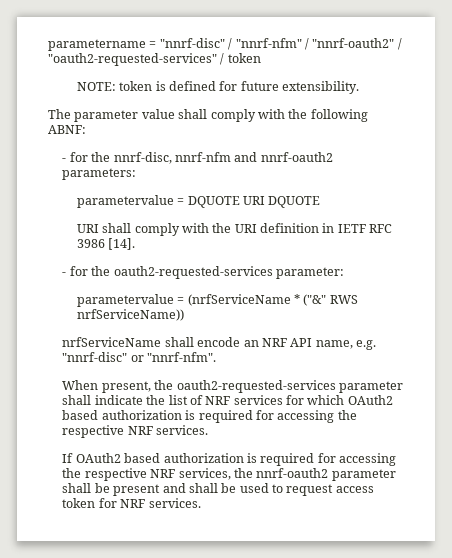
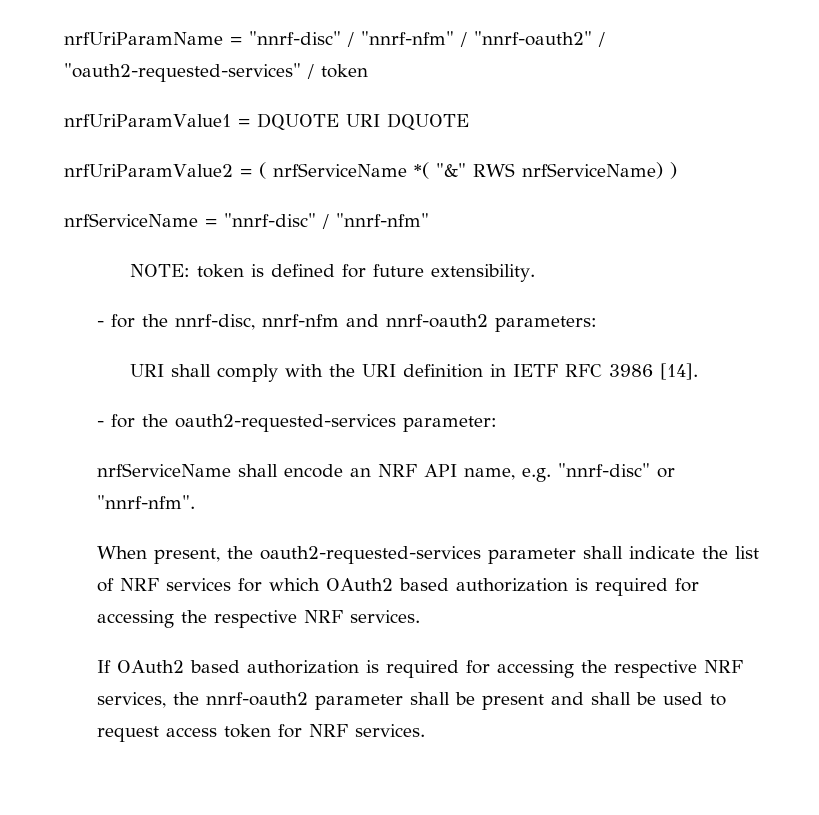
[48,39,146,51] parametername -> [64,32,223,45] nrfUriParamName
(261, 58) none -> [64,113,469,131] [64,162,677,179] [64,213,429,229] // nrfUriParamValue1 = DQUOTE URI DQUOTE // nrfUriParamValue2 = ( nrfServiceName *( "&" RWS nrfServiceName) ) // nrfServiceName = "nnrf-disc" / "nnrf-nfm"
[48,109,368,122] [48,125,86,134] // The parameter value shall comply with the following ABNF: -> (536, 273) none
[76,195,321,208] // parametervalue = DQUOTE URI DQUOTE -> (598, 324) none
[76,294,358,307] [76,309,184,321] // parametervalue = (nrfServiceName * ("&" RWS nrfServiceName)) -> (498, 424) none

